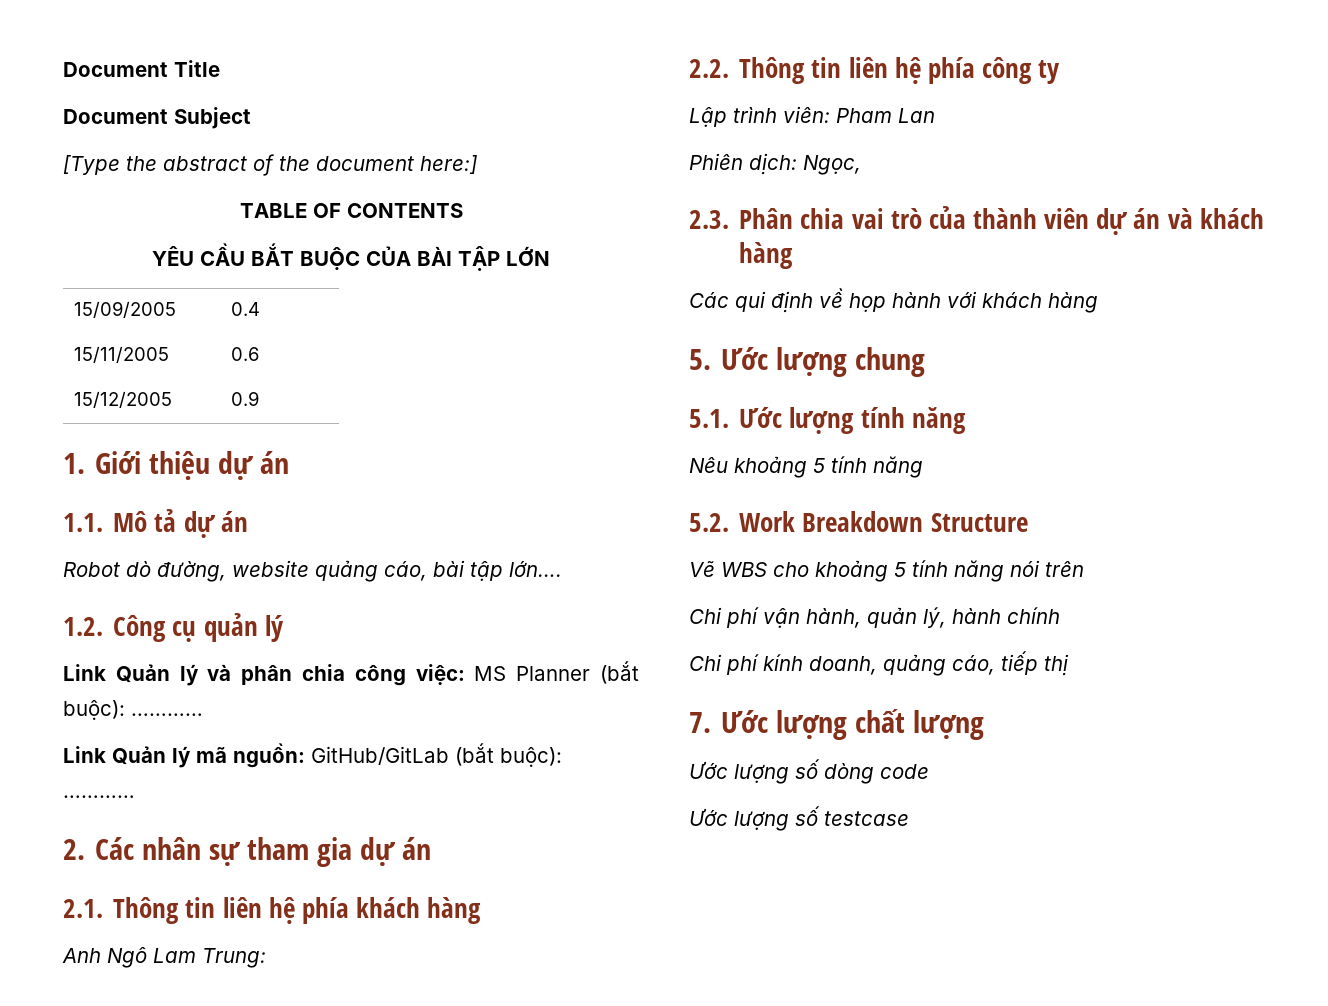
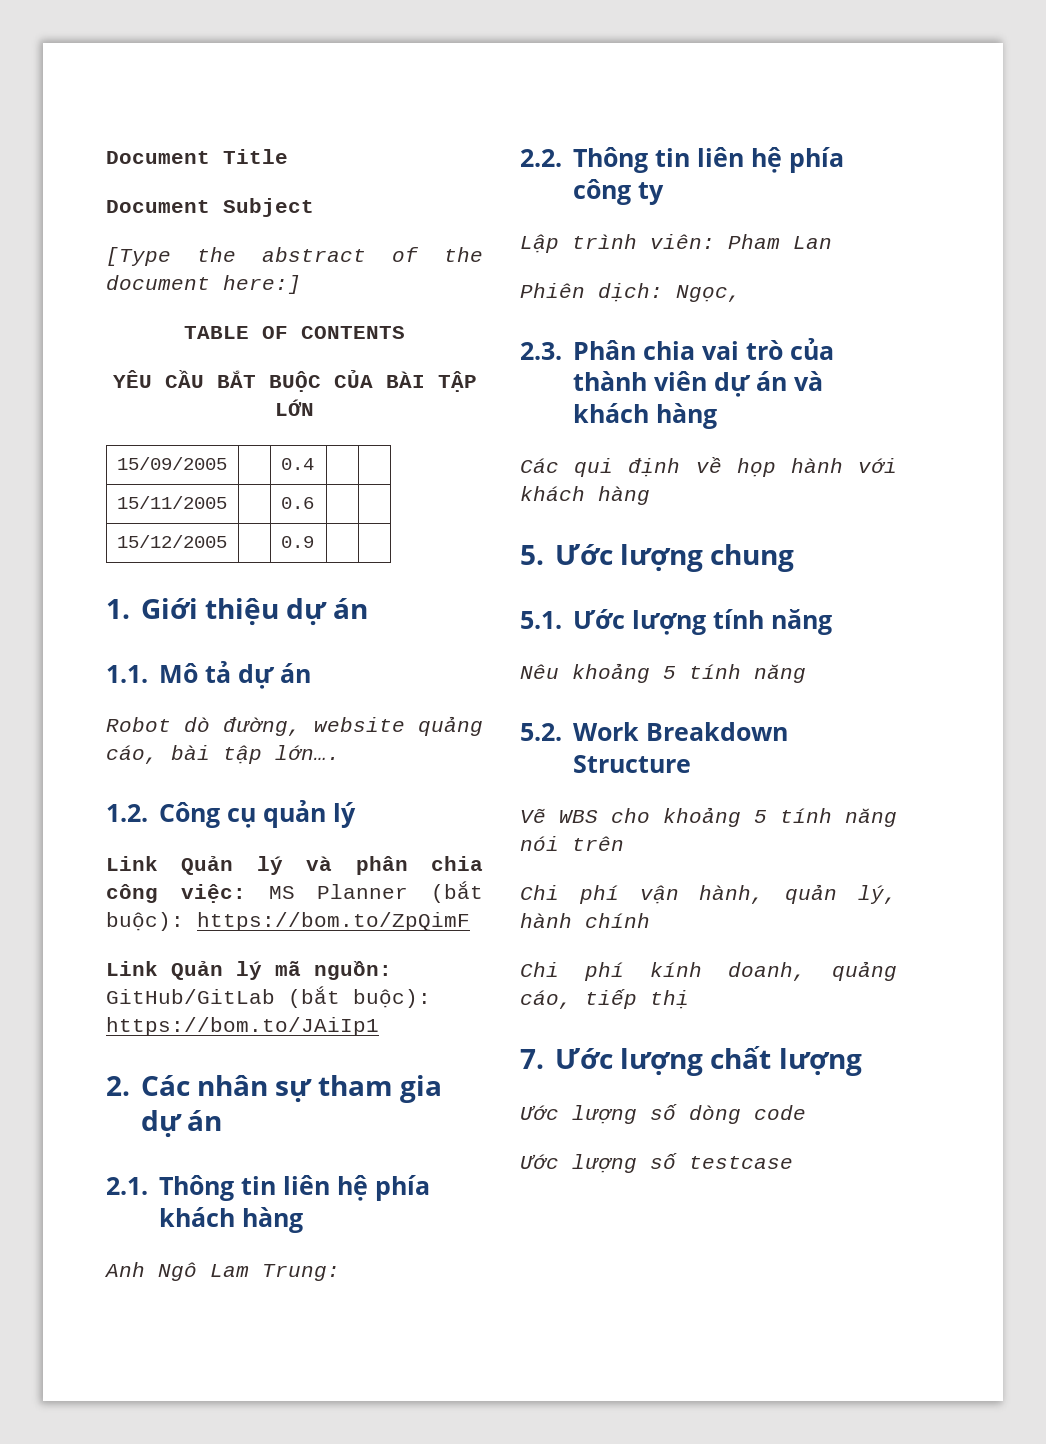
[131,713,203,716] ………… -> [197,912,470,931] https://bom.to/ZpQimF
[63,795,135,798] ………… -> [106,1017,379,1036] https://bom.to/JAiIp1

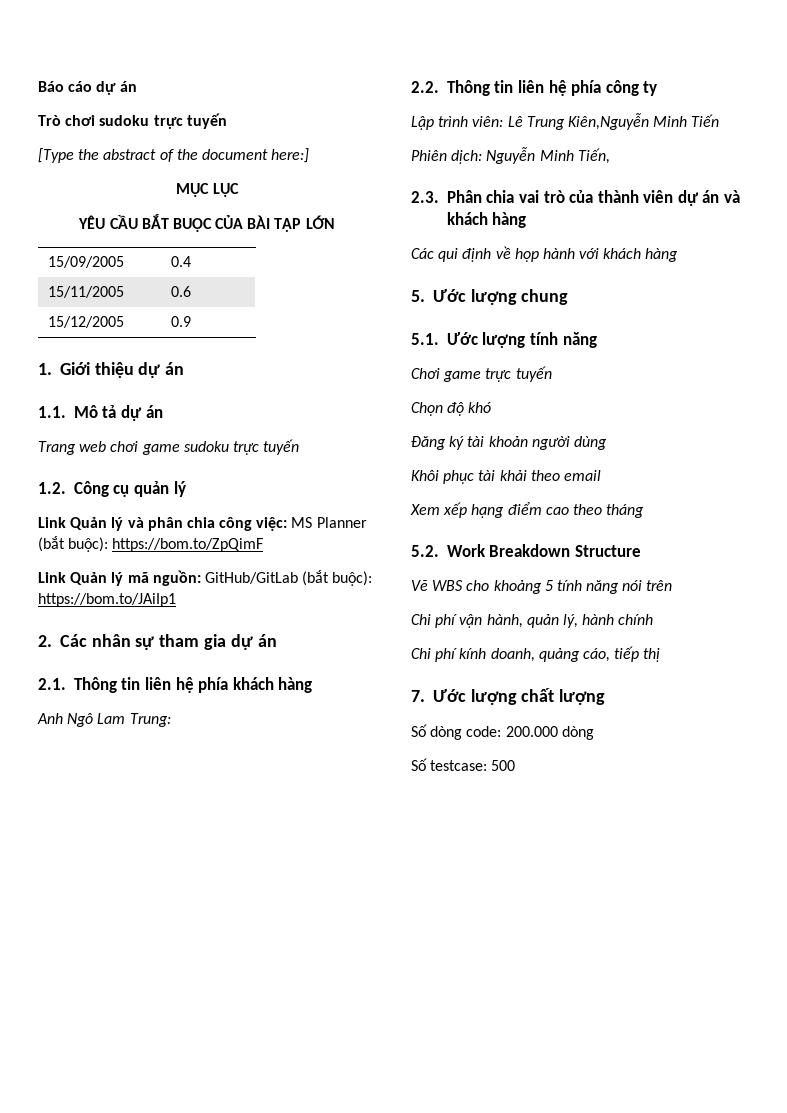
[106,149,288,164] [106,198,314,217] Document Title // Document Subject -> [38,81,137,95] [38,113,227,129] Báo cáo dự án // Trò chơi sudoku trực tuyến
[184,326,405,339] TABLE OF CONTENTS -> [176,183,239,197] MỤC LỤC
[106,716,483,736] [106,745,340,764] Robot dò đường, website quảng cáo, bài tập lớn…. -> [38,439,300,455] Trang web chơi game sudoku trực tuyến
[728,234,832,249] Pham Lan -> [507,113,720,130] Lê Trung Kiên,Nguyễn Minh Tiến
[676,285,741,302] Ngọc, -> [486,147,610,164] Nguyễn Minh Tiến,
[520,663,806,683] Nêu khoảng 5 tính năng -> [411,366,552,382] [411,402,492,416] [411,436,607,450] [411,470,601,484] [410,502,645,518] Chơi game trực tuyến // Chọn độ khó // Đăng ký tài khoản người dùng // Khôi phục tài khải theo email // Xem xếp hạng điểm cao theo tháng
[520,1104,806,1124] [520,1153,793,1173] Ước lượng số dòng code // Ước lượng số testcase -> [411,724,594,740] [411,758,516,771] Số dòng code: 200.000 dòng // Số testcase: 500

